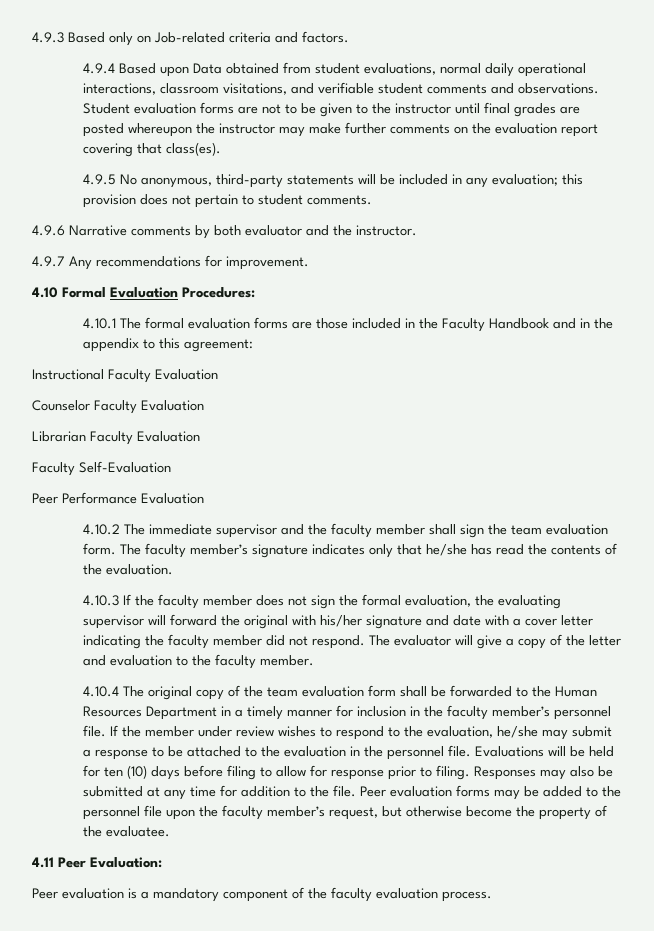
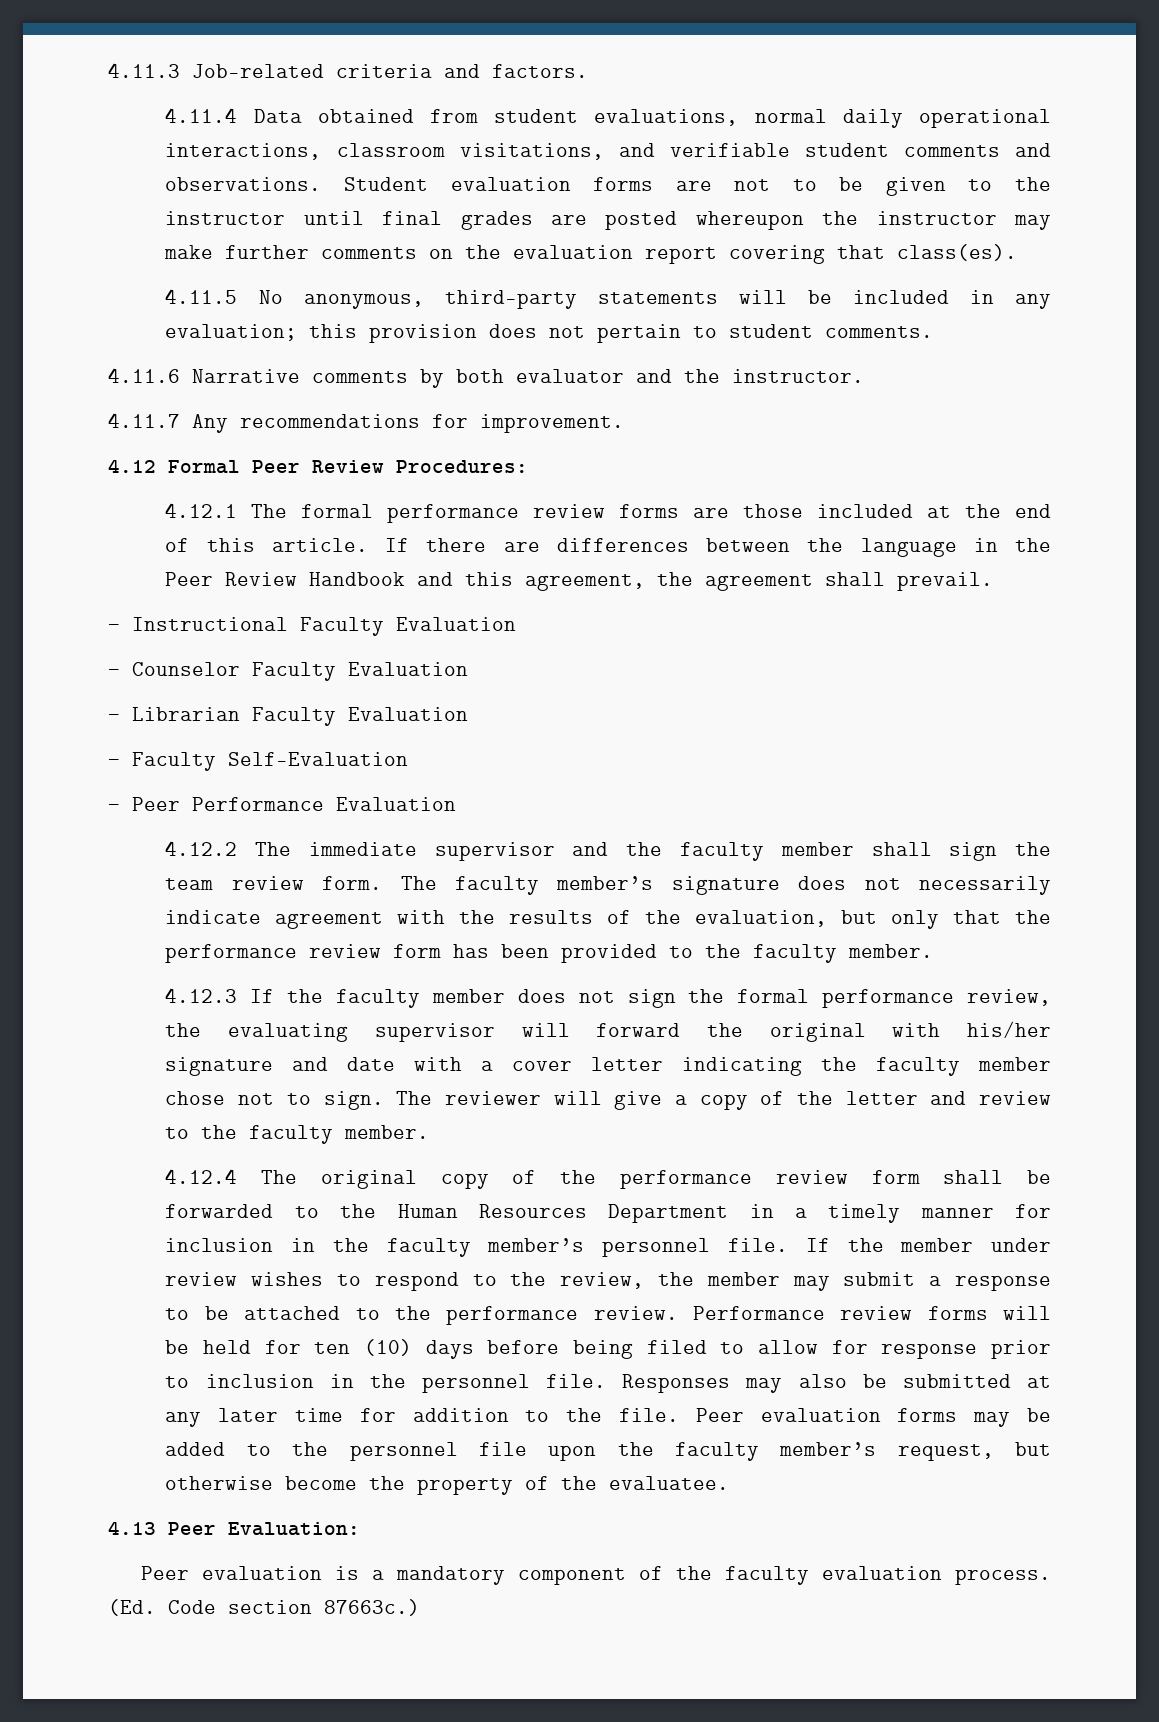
[32,32,151,46] 4.9.3 Based only on -> [108,63,180,78] 4.11.3
[83,63,190,77] 4.9.4 Based upon -> [165,108,238,123] 4.11.4
[83,174,117,185] 4.9.5 -> [165,289,238,304] 4.11.5
[32,225,65,236] 4.9.6 -> [108,368,180,383] 4.11.6
[32,256,65,267] 4.9.7 -> [108,413,180,428] 4.11.7
[32,287,178,298] 4.10 Formal Evaluation -> [108,459,384,474] 4.12 Formal Peer Review
[83,318,117,329] 4.10.1 -> [165,503,238,518] 4.12.1
[188,318,251,329] evaluation -> [387,504,606,523] performance review
[405,318,614,332] [83,338,254,352] in the Faculty Handbook and in the appendix to this agreement: // -> [927,504,1052,518] [165,538,1051,557] [165,572,994,591] [108,624,120,631] at the end of this article. If there are differences between the language in the Peer Review Handbook and this agreement, the agreement shall prevail. // −
(218, 374) none -> [108,669,120,676] −
(204, 405) none -> [108,714,120,721] −
(200, 436) none -> [108,759,120,766] −
(171, 467) none -> [108,804,120,811] −
[83,524,121,535] 4.10.2 -> [165,841,238,856] 4.12.2
[546,524,609,535] evaluation -> [231,876,304,890] review
[312,543,618,558] [83,564,174,575] [83,595,120,606] indicates only that he/she has read the contents of the evaluation. // 4.10.3 -> [798,876,1051,895] [165,910,1051,929] [165,944,934,963] [165,988,238,1003] does not necessarily indicate agreement with the results of the evaluation, but only that the performance review form has been provided to the faculty member. // 4.12.3
[405,595,472,607] evaluation, -> [822,989,1051,1008] performance review,
[266,635,452,649] did not respond. The evaluator -> [165,1091,541,1110] chose not to sign. The reviewer
[110,654,315,669] [83,686,120,697] evaluation to the faculty member. // 4.10.4 -> [978,1091,1051,1105] [165,1125,430,1144] [165,1169,238,1184] review to the faculty member. // 4.12.4
[267,686,365,697] team evaluation -> [619,1170,848,1189] performance review
[427,726,539,738] evaluation, he/she -> [560,1272,780,1289] review, the member
[284,745,545,760] evaluation in the personnel file. Evaluations -> [446,1306,988,1325] performance review. Performance review forms
[227,765,257,780] filing -> [573,1340,707,1359] being filed
[436,765,471,780] filing. -> [205,1374,607,1393] inclusion in the personnel file.
(187, 794) none -> [218,1408,279,1422] later
[32,857,54,868] 4.11 -> [108,1521,156,1535] 4.13
(492, 896) none -> [108,1599,420,1616] (Ed. Code section 87663c.)

